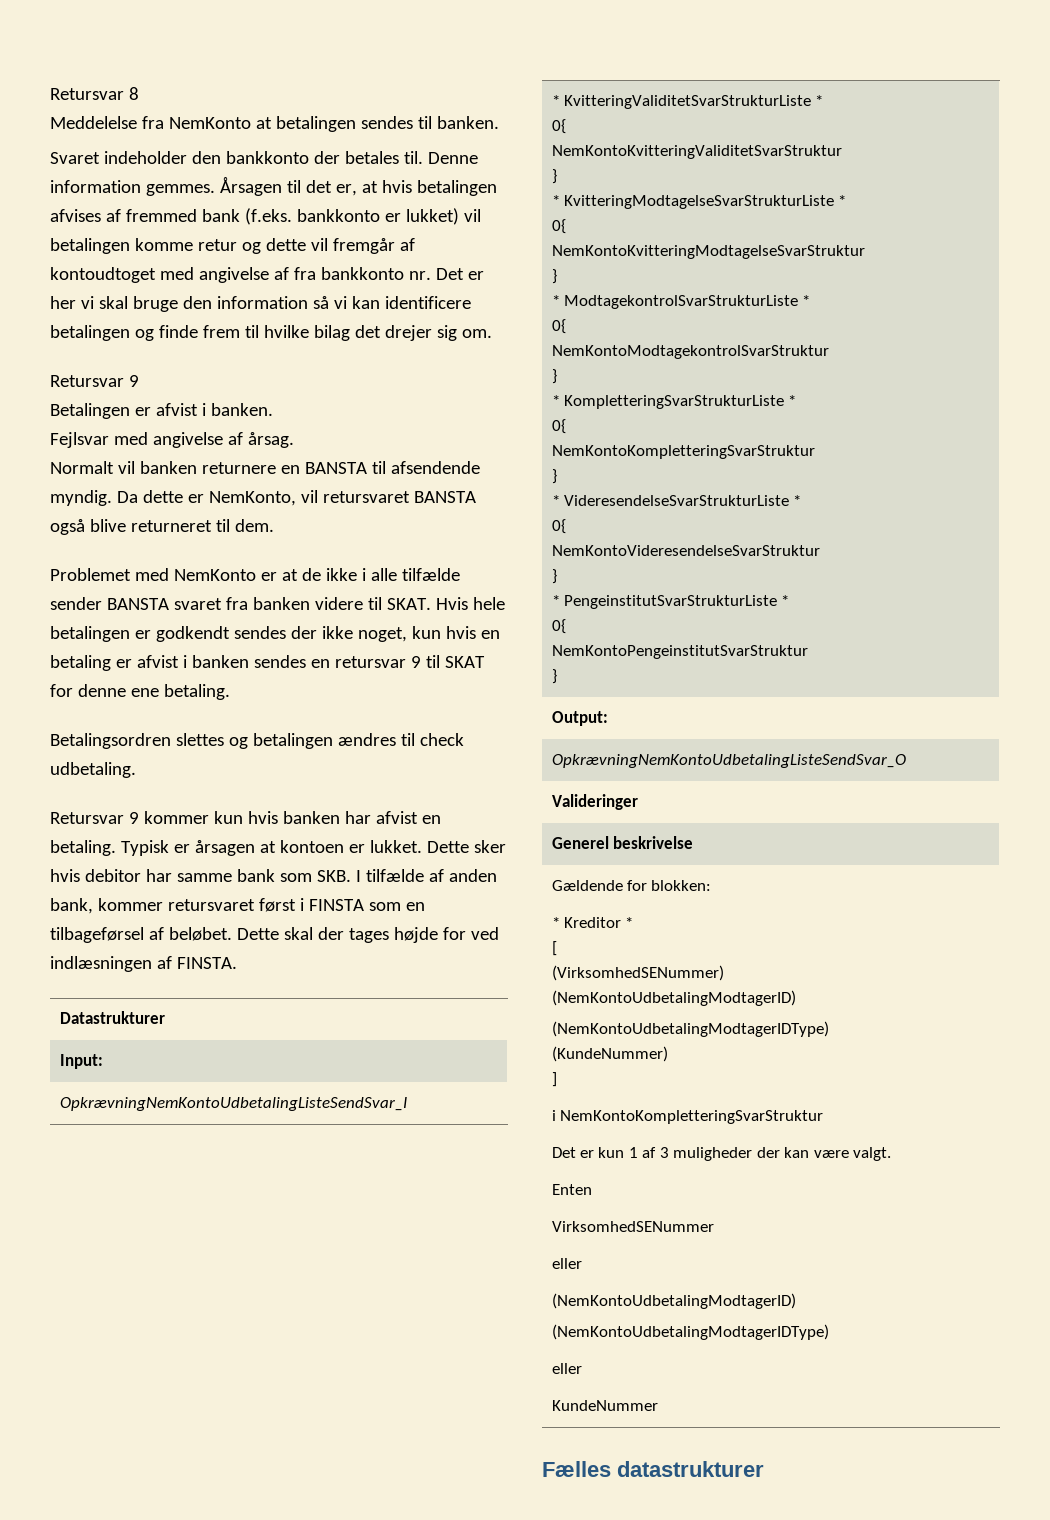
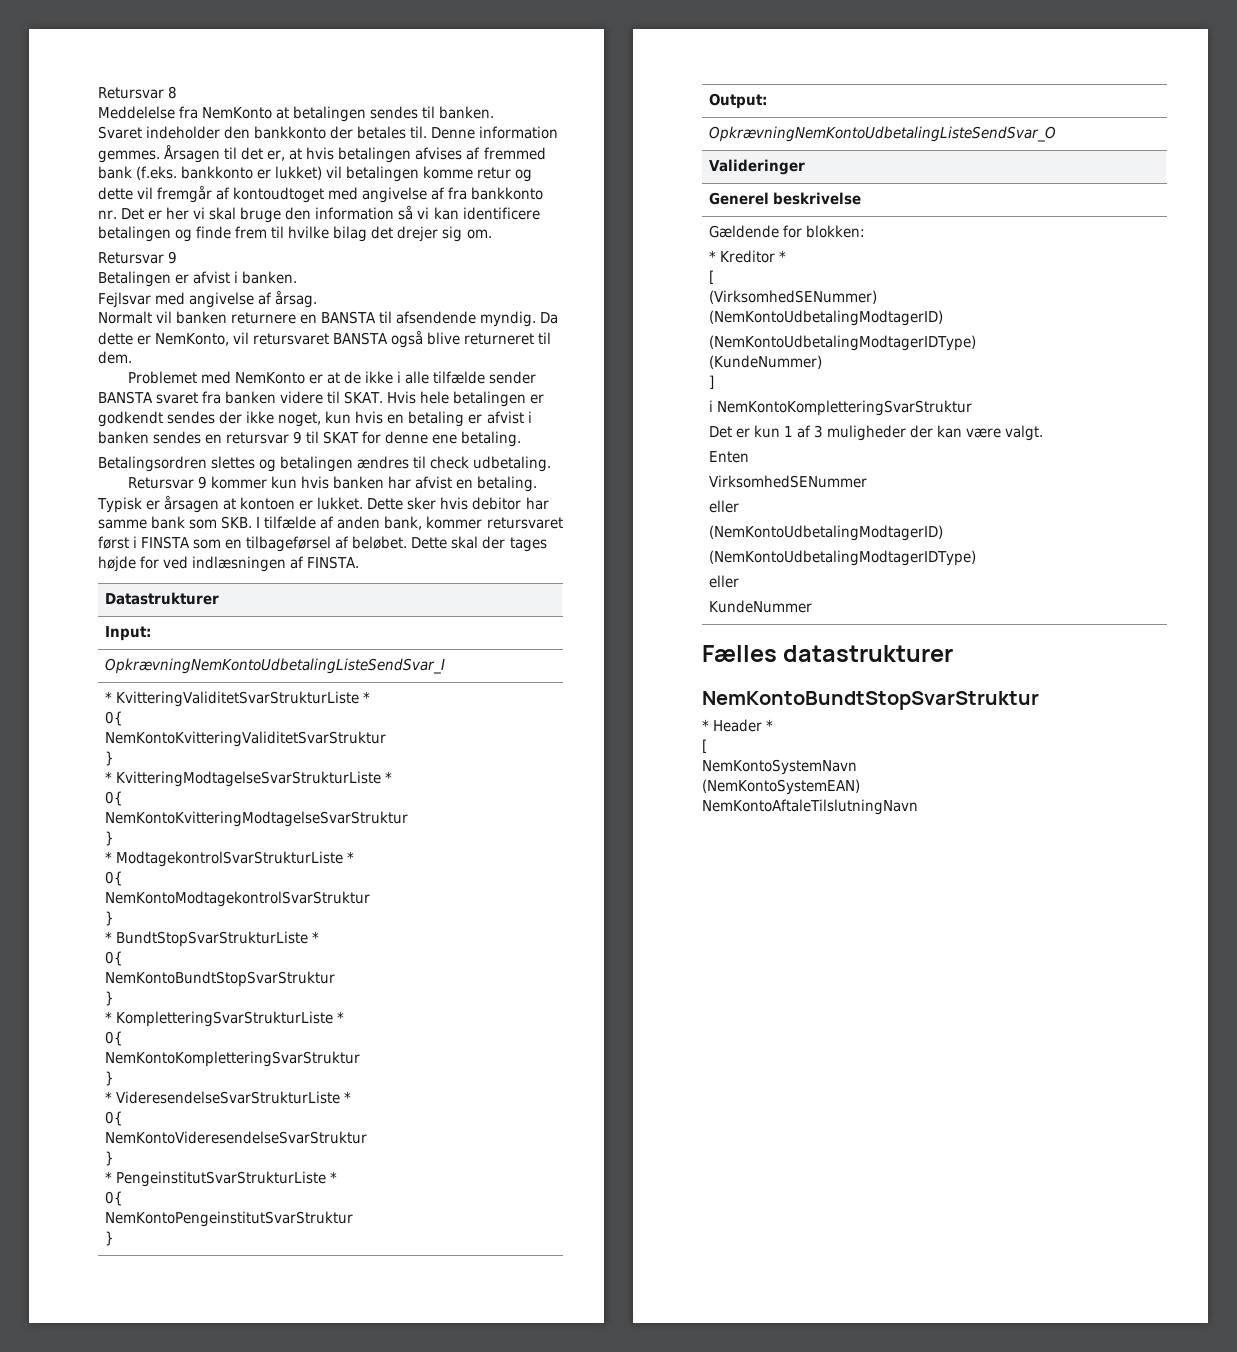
(557, 376) none -> [104,931,319,947] [104,951,123,966] [104,971,335,987] [104,991,114,1006] // * BundtStopSvarStrukturListe * // 0{ // NemKontoBundtStopSvarStruktur // }
(764, 1469) none -> [702,691,1039,710] [702,719,774,732] [702,739,707,753] [702,759,857,775] [702,779,860,795] [702,799,918,815] // NemKontoBundtStopSvarStruktur // * Header * // [ // NemKontoSystemNavn // (NemKontoSystemEAN) // NemKontoAftaleTilslutningNavn

